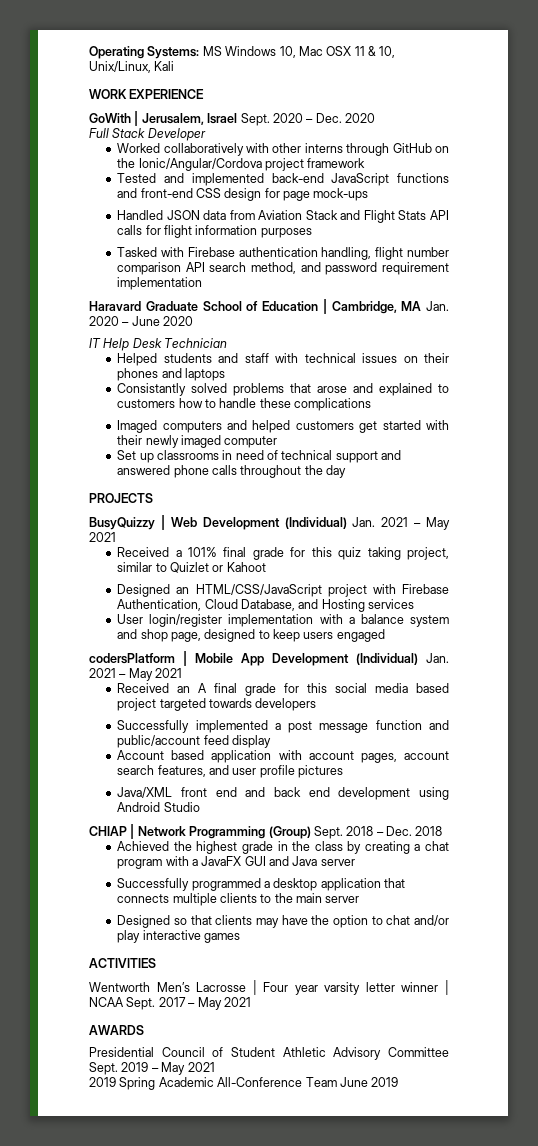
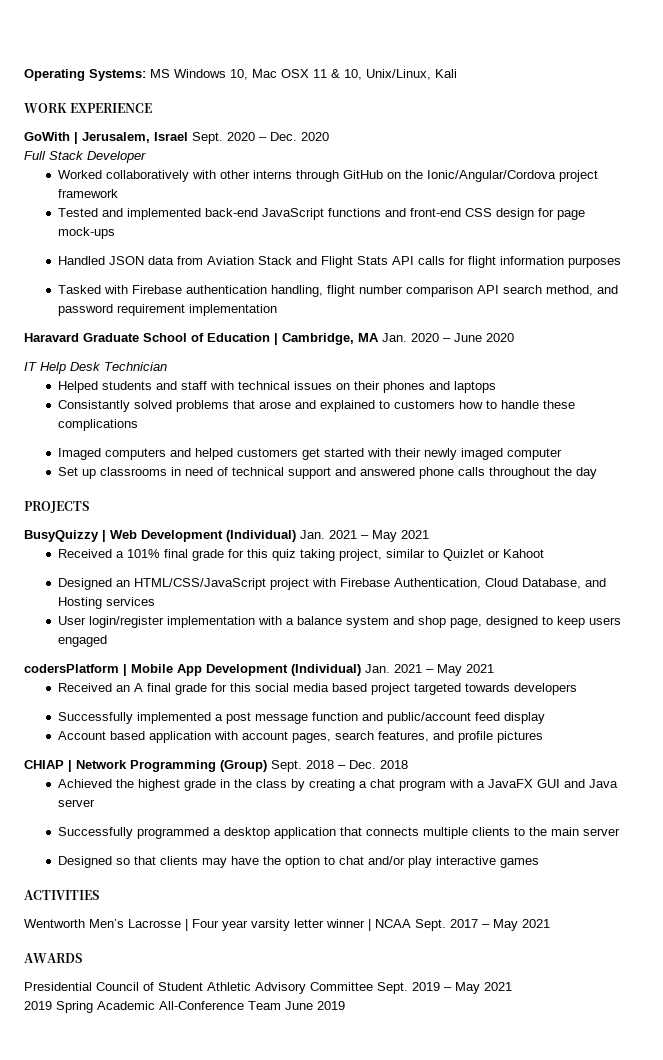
[404,751,450,760] account -> (331, 738) none
[232,768,257,775] user -> (454, 735) none
[117,787,449,800] [117,802,200,812] // Java/XML front end and back end development using Android Studio -> (543, 737) none

